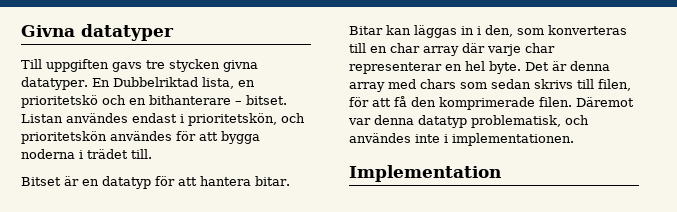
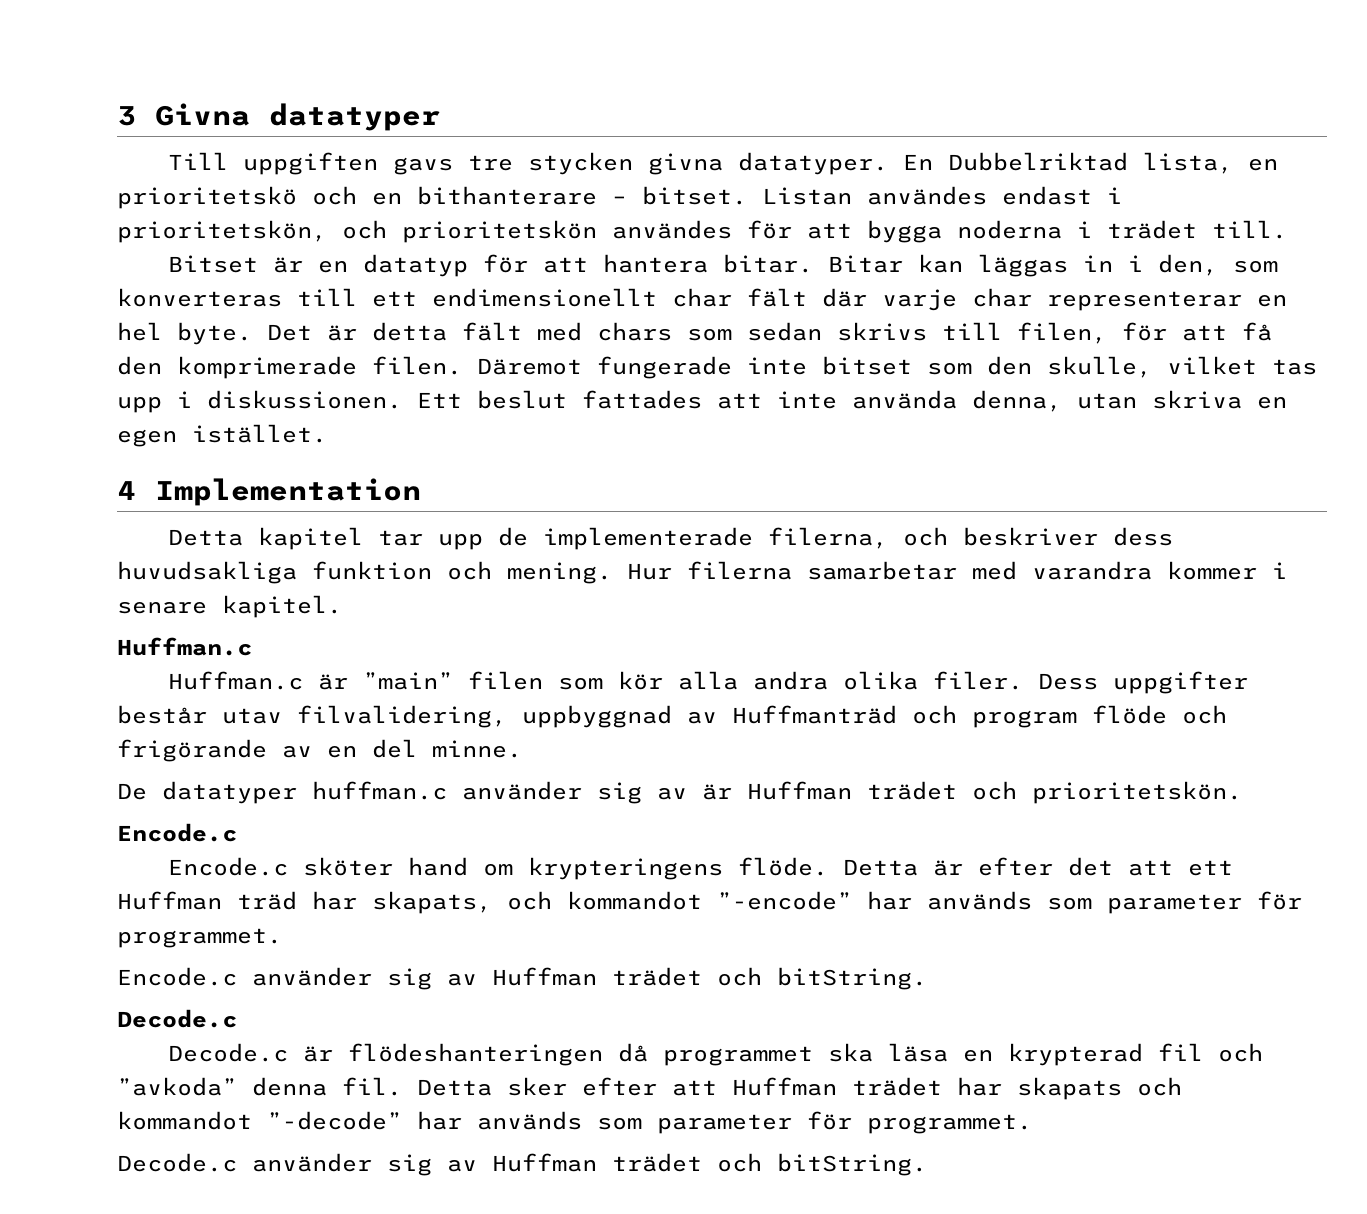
(21, 31) none -> [117,106,136,126] 3
[370,43,459,56] en char array -> [372,288,807,307] ett endimensionellt char fält
[570,61,610,71] [349,82,385,92] denna array -> [372,322,522,341] detta fält
[348,115,589,128] [349,133,574,146] [349,165,501,182] var denna datatyp problematisk, och användes inte i implementationen. // Implementation -> [597,356,1317,379] [117,390,1287,413] [117,424,327,447] [117,478,421,506] [168,527,1174,550] [117,561,1287,584] [117,595,342,618] [117,637,252,656] [168,671,1249,694] [117,705,1227,728] [117,739,522,762] [117,781,1242,804] [117,823,237,842] [168,857,1234,880] [117,891,1302,914] [117,928,282,948] [117,967,927,990] [117,1009,237,1028] [168,1043,1264,1066] [117,1077,1182,1100] [117,1111,1032,1134] [117,1153,927,1176] fungerade inte bitset som den skulle, vilket tas upp i diskussionen. Ett beslut fattades att inte använda denna, utan skriva en egen istället. // 4 Implementation // Detta kapitel tar upp de implementerade filerna, och beskriver dess huvudsakliga funktion och mening. Hur filerna samarbetar med varandra kommer i senare kapitel. // Huffman.c // Huffman.c är ”main” filen som kör alla andra olika filer. Dess uppgifter består utav filvalidering, uppbyggnad av Huffmanträd och program flöde och frigörande av en del minne. // De datatyper huffman.c använder sig av är Huffman trädet och prioritetskön. // Encode.c // Encode.c sköter hand om krypteringens flöde. Detta är efter det att ett Huffman träd har skapats, och kommandot ”-encode” har används som parameter för programmet. // Encode.c använder sig av Huffman trädet och bitString. // Decode.c // Decode.c är flödeshanteringen då programmet ska läsa en krypterad fil och ”avkoda” denna fil. Detta sker efter att Huffman trädet har skapats och kommandot ”-decode” har används som parameter för programmet. // Decode.c använder sig av Huffman trädet och bitString.

